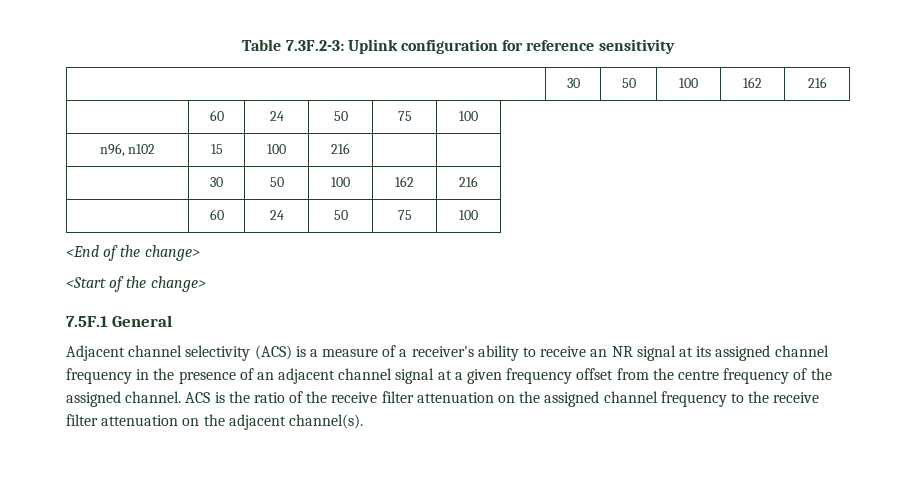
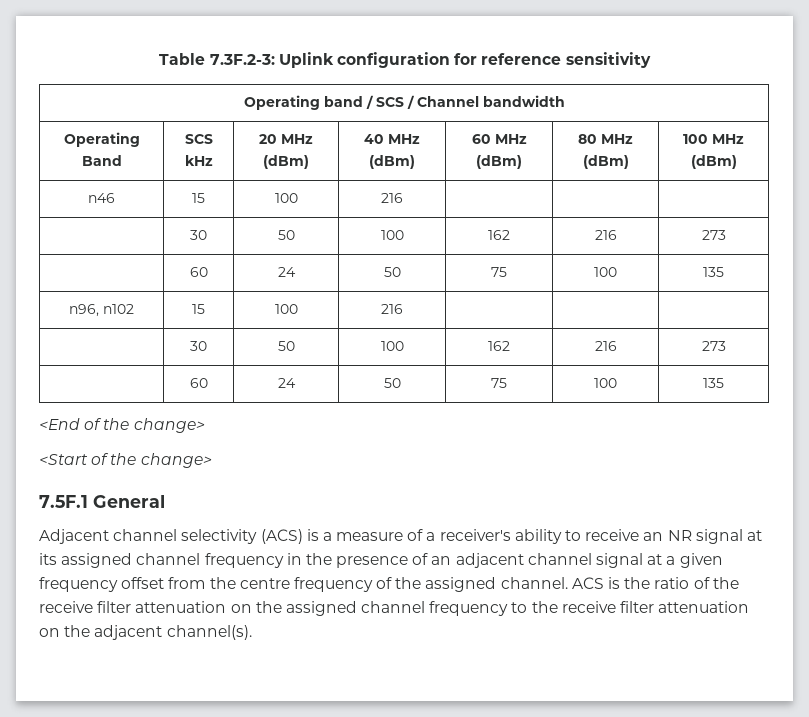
[566,78,580,88] [621,78,636,88] [679,78,698,88] [743,77,762,88] [807,77,827,88] [209,110,224,121] [269,111,284,121] [333,111,348,121] [397,111,412,121] [459,111,478,121] [99,143,156,157] [210,144,223,154] [267,144,286,154] [331,143,350,154] [210,177,223,187] [269,177,284,187] [331,177,350,187] [395,176,414,187] [459,176,478,187] [209,209,224,220] [269,210,284,220] [333,210,348,220] [397,210,412,220] [459,210,478,220] | 30 | 50 | 100 | 162 | 216 // | 60 | 24 | 50 | 75 | 100 // n96, n102 | 15 | 100 | 216 | | // | 30 | 50 | 100 | 162 | 216 // | 60 | 24 | 50 | 75 | 100 -> [243,95,565,110] [63,132,140,147] [81,155,122,166] [184,134,213,144] [184,155,213,166] [259,134,313,144] [263,155,309,169] [364,134,420,144] [369,155,415,169] [471,134,527,144] [476,155,522,169] [578,134,633,144] [582,155,629,169] [683,134,744,144] [690,155,737,169] [88,193,115,203] [192,193,205,203] [274,193,298,203] [381,193,403,203] [190,230,207,240] [277,230,295,240] [380,230,404,240] [488,230,510,240] [594,230,617,240] [701,230,726,240] [189,267,208,277] [277,267,296,277] [383,267,401,277] [491,267,507,277] [594,267,617,277] [703,267,724,277] [69,304,134,317] [192,304,205,314] [274,304,298,314] [381,304,403,314] [190,341,207,351] [277,341,295,351] [380,341,404,351] [488,341,510,351] [594,341,617,351] [701,341,726,351] [189,378,208,388] [277,378,296,388] [383,378,401,388] [491,378,507,388] [594,378,617,388] [703,378,724,388] Operating band / SCS / Channel bandwidth // Operating Band | SCS kHz | 20 MHz (dBm) | 40 MHz (dBm) | 60 MHz (dBm) | 80 MHz (dBm) | 100 MHz (dBm) // n46 | 15 | 100 | 216 | | | // | 30 | 50 | 100 | 162 | 216 | 273 // | 60 | 24 | 50 | 75 | 100 | 135 // n96, n102 | 15 | 100 | 216 | | | // | 30 | 50 | 100 | 162 | 216 | 273 // | 60 | 24 | 50 | 75 | 100 | 135

